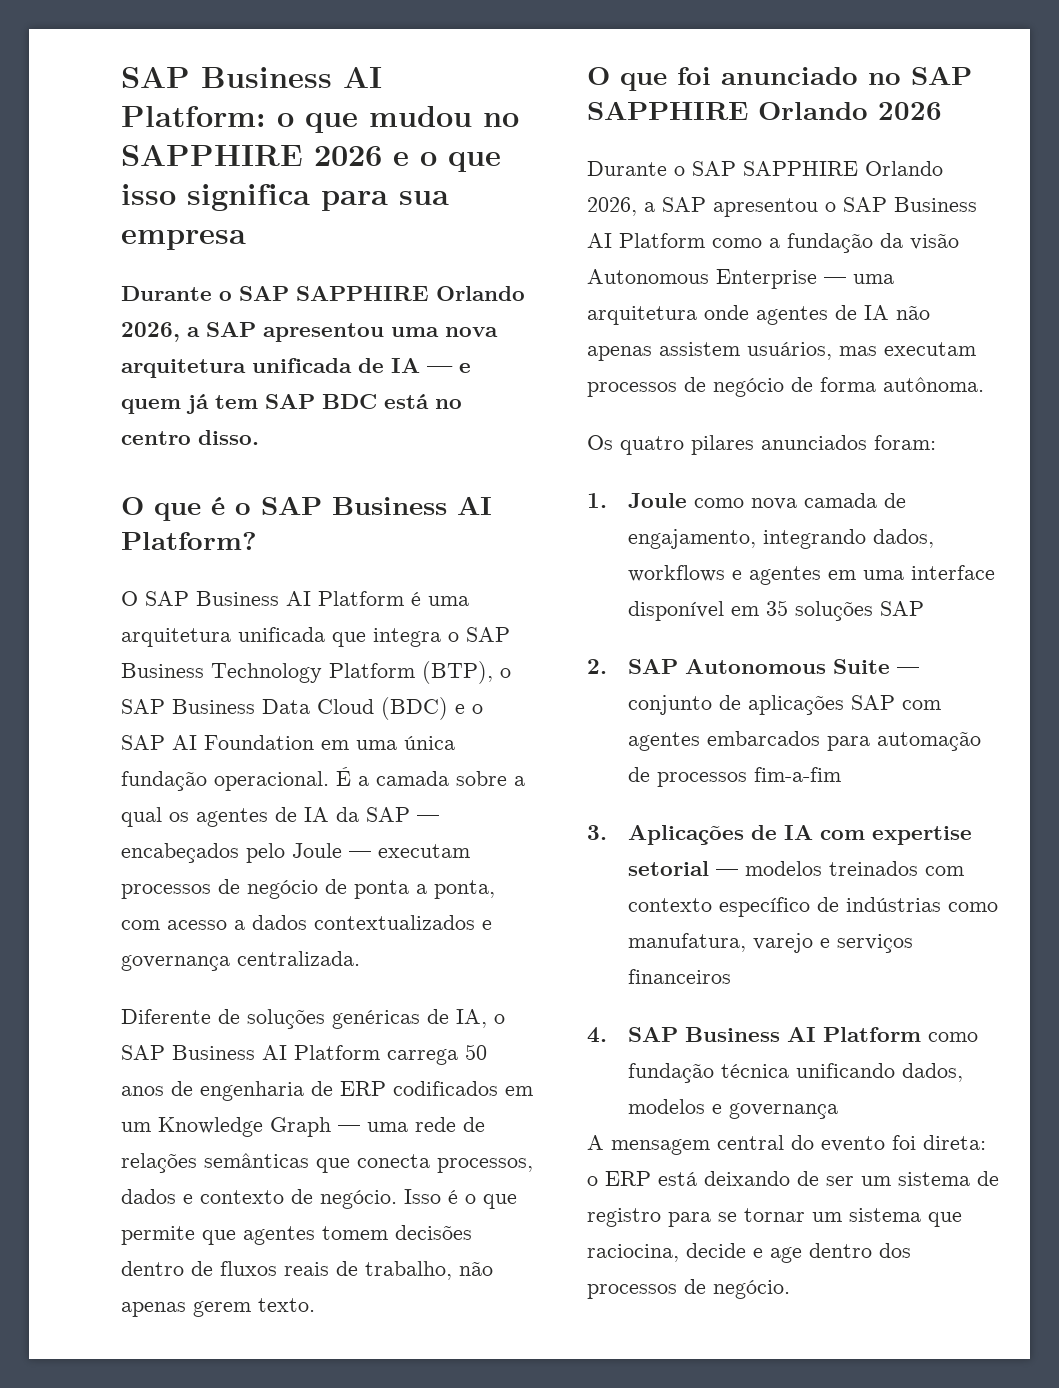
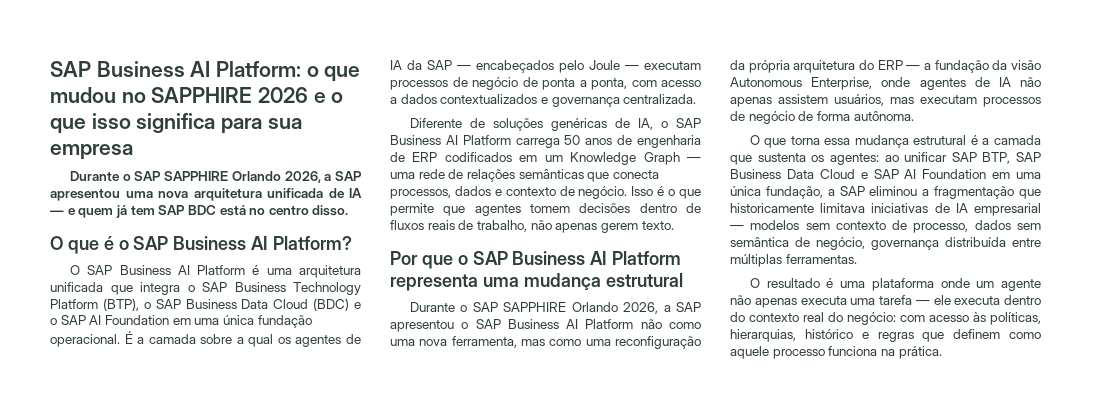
[587,66,972,91] [587,101,942,120] O que foi anunciado no SAP SAPPHIRE Orlando 2026 -> [390,251,682,269] [390,273,683,291] Por que o SAP Business AI Platform representa uma mudança estrutural
[712,238,762,248] como -> [640,319,701,329] [390,336,701,349] [730,60,921,73] não como uma nova ferramenta, mas como uma reconfiguração da própria arquitetura do ERP —
[716,269,894,289] [587,306,697,325] Enterprise — uma arquitetura -> [811,77,873,90] Enterprise,
[587,435,936,455] [587,493,906,510] [627,529,934,549] [627,565,995,585] [627,600,924,621] [587,659,919,674] [627,695,941,715] [627,731,981,751] [627,767,841,787] [587,825,972,845] [627,861,964,876] [627,897,998,917] [627,933,913,953] [627,969,731,984] [587,1027,978,1043] [627,1063,963,1083] [627,1099,838,1119] [587,1135,986,1155] [587,1171,999,1186] [587,1208,962,1227] [587,1243,911,1263] [587,1279,790,1299] Os quatro pilares anunciados foram: // 1. Joule como nova camada de engajamento, integrando dados, workflows e agentes em uma interface disponível em 35 soluções SAP // 2. SAP Autonomous Suite — conjunto de aplicações SAP com agentes embarcados para automação de processos fim-a-fim // 3. Aplicações de IA com expertise setorial — modelos treinados com contexto específico de indústrias como manufatura, varejo e serviços financeiros // 4. SAP Business AI Platform como fundação técnica unificando dados, modelos e governança // A mensagem central do evento foi direta: o ERP está deixando de ser um sistema de registro para se tornar um sistema que raciocina, decide e age dentro dos processos de negócio. -> [749,135,1041,148] [730,152,1041,165] [730,169,1041,179] [730,186,1041,199] [730,203,1041,216] [730,220,1041,233] [730,237,1041,250] [730,254,857,267] [749,278,1041,291] [730,295,1041,308] [730,312,1041,325] [730,329,1041,342] [730,346,942,359] O que torna essa mudança estrutural é a camada que sustenta os agentes: ao unificar SAP BTP, SAP Business Data Cloud e SAP AI Foundation em uma única fundação, a SAP eliminou a fragmentação que historicamente limitava iniciativas de IA empresarial — modelos sem contexto de processo, dados sem semântica de negócio, governança distribuída entre múltiplas ferramentas. // O resultado é uma plataforma onde um agente não apenas executa uma tarefa — ele executa dentro do contexto real do negócio: com acesso às políticas, hierarquias, histórico e regras que definem como aquele processo funciona na prática.

